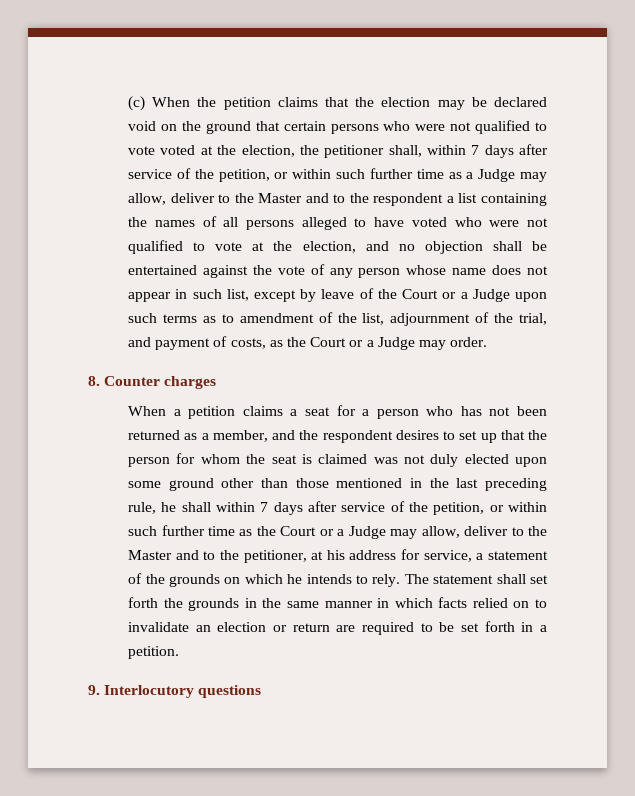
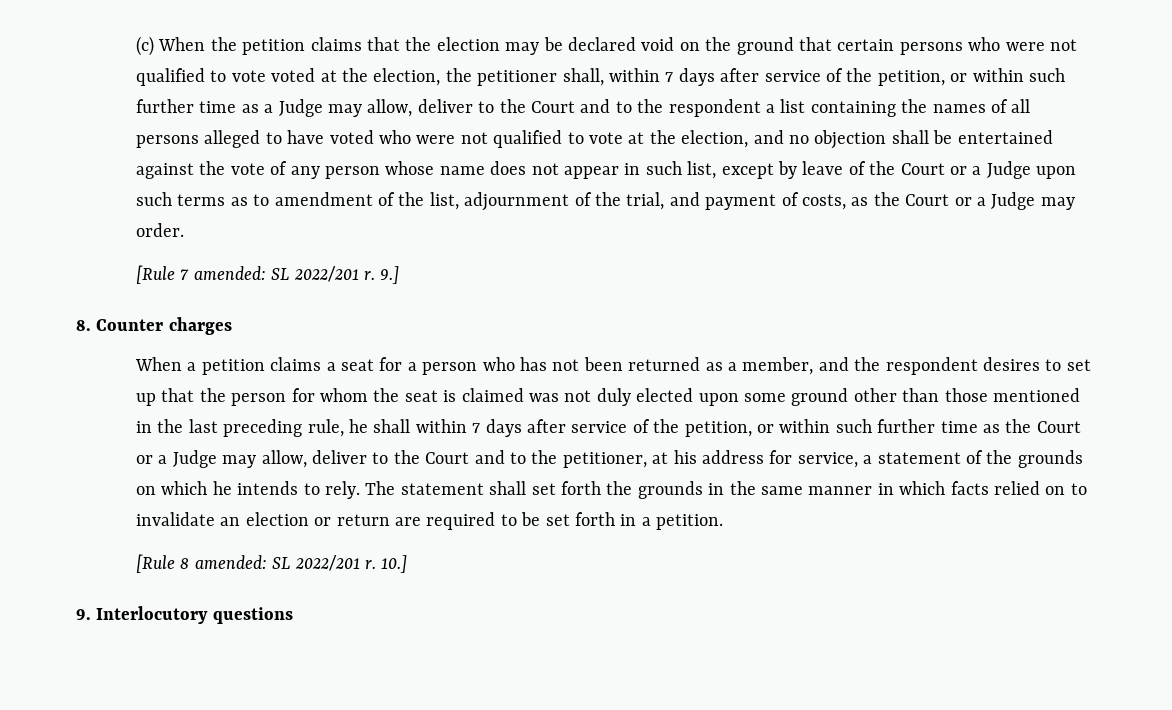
[258,193,303,203] Master -> [531,101,576,113] Court
(488, 342) none -> [136,265,400,284] // [Rule 7 amended: SL 2022/201 r. 9.]
[128,550,173,560] Master -> [425,452,470,464] Court
(180, 652) none -> [136,554,408,573] // [Rule 8 amended: SL 2022/201 r. 10.]

